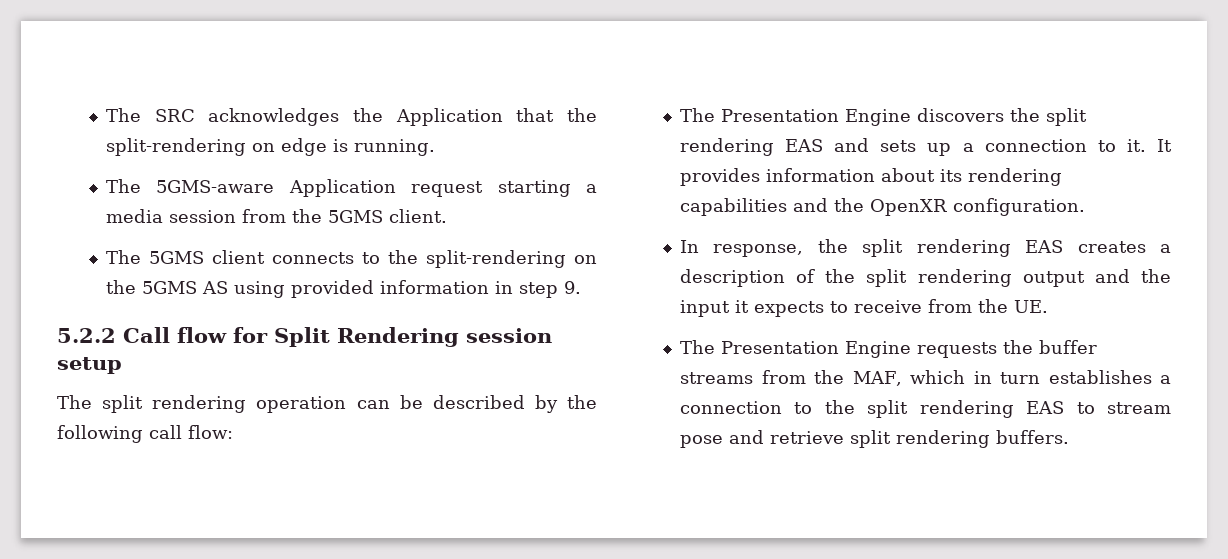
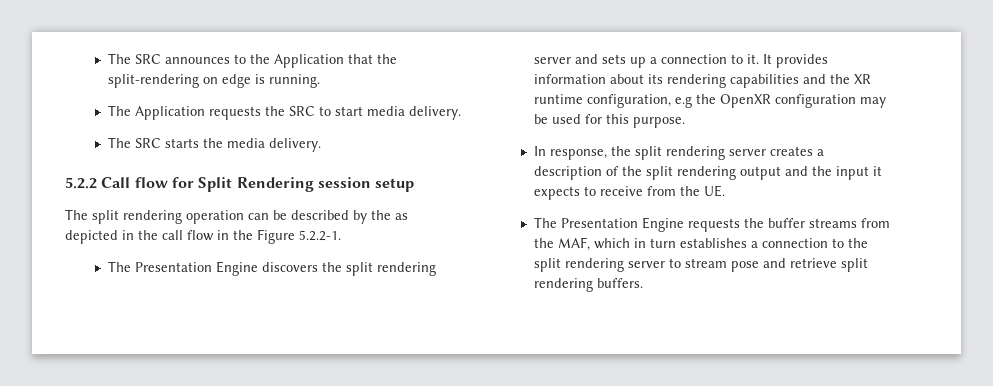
[106,108,340,126] The SRC acknowledges -> [107,53,246,64] The SRC announces to
[156,179,597,197] [106,209,448,223] [106,250,597,268] [106,280,582,298] 5GMS-aware Application request starting a media session from the 5GMS client. // The 5GMS client connects to the split-rendering on the 5GMS AS using provided information in step 9. -> [134,106,461,120] [107,137,321,152] Application requests the SRC to start media delivery. // The SRC starts the media delivery.
[57,425,233,443] following call flow: -> [395,213,408,220] [65,229,341,244] as depicted in the call flow in the Figure 5.2.2-1.
[785,139,824,152] EAS -> [533,57,571,64] server
[870,198,1086,216] OpenXR configuration. -> [853,74,871,84] [533,94,886,108] [533,114,685,128] XR runtime configuration, e.g the OpenXR configuration may be used for this purpose.
[1025,240,1064,253] EAS -> [728,149,766,156] server
[1026,401,1065,414] EAS -> [627,261,665,268] server

